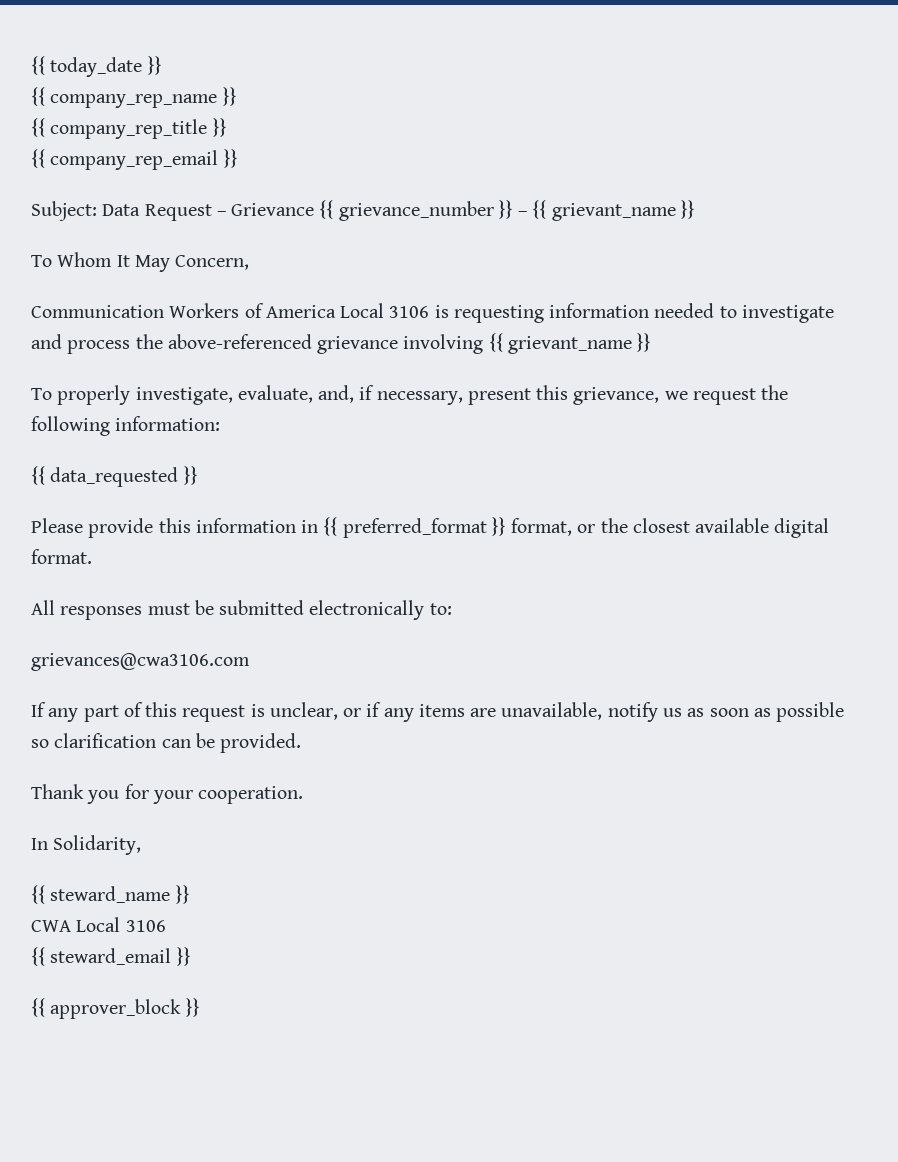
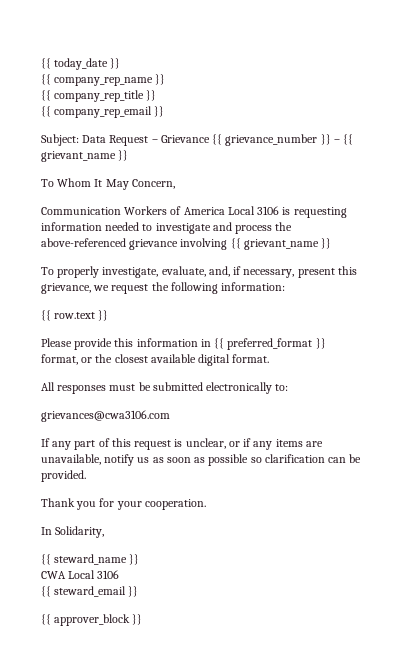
[50,467,179,487] data_requested -> [54,312,96,319] row.text

